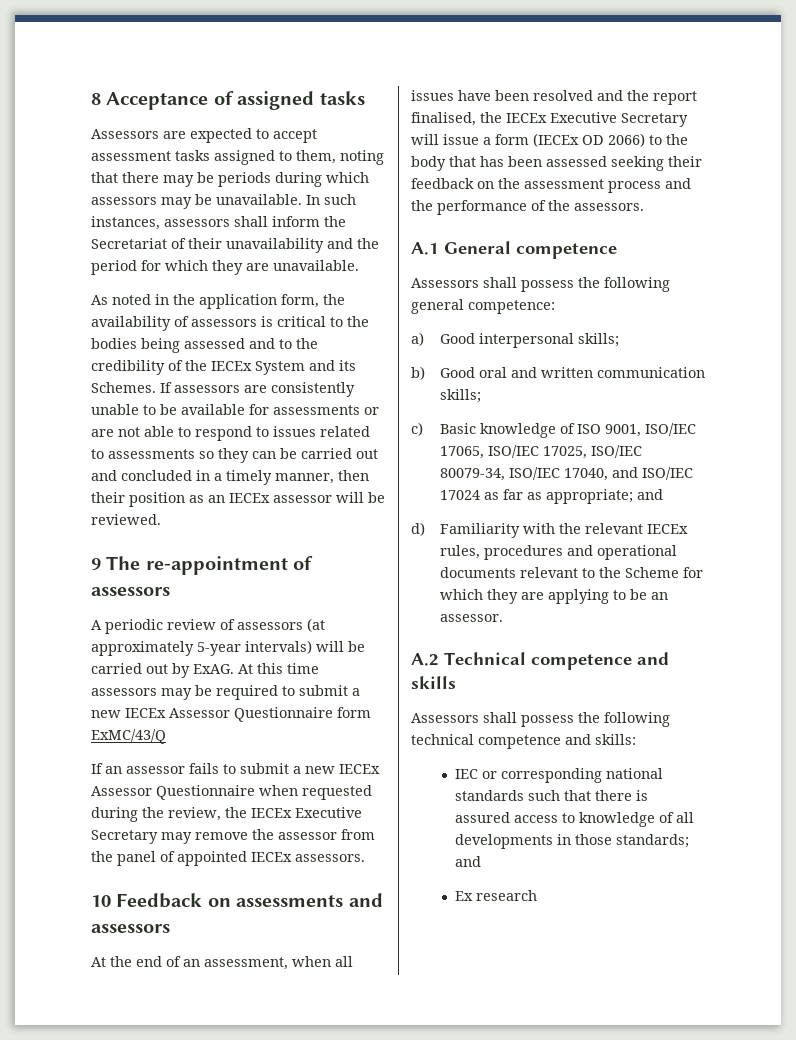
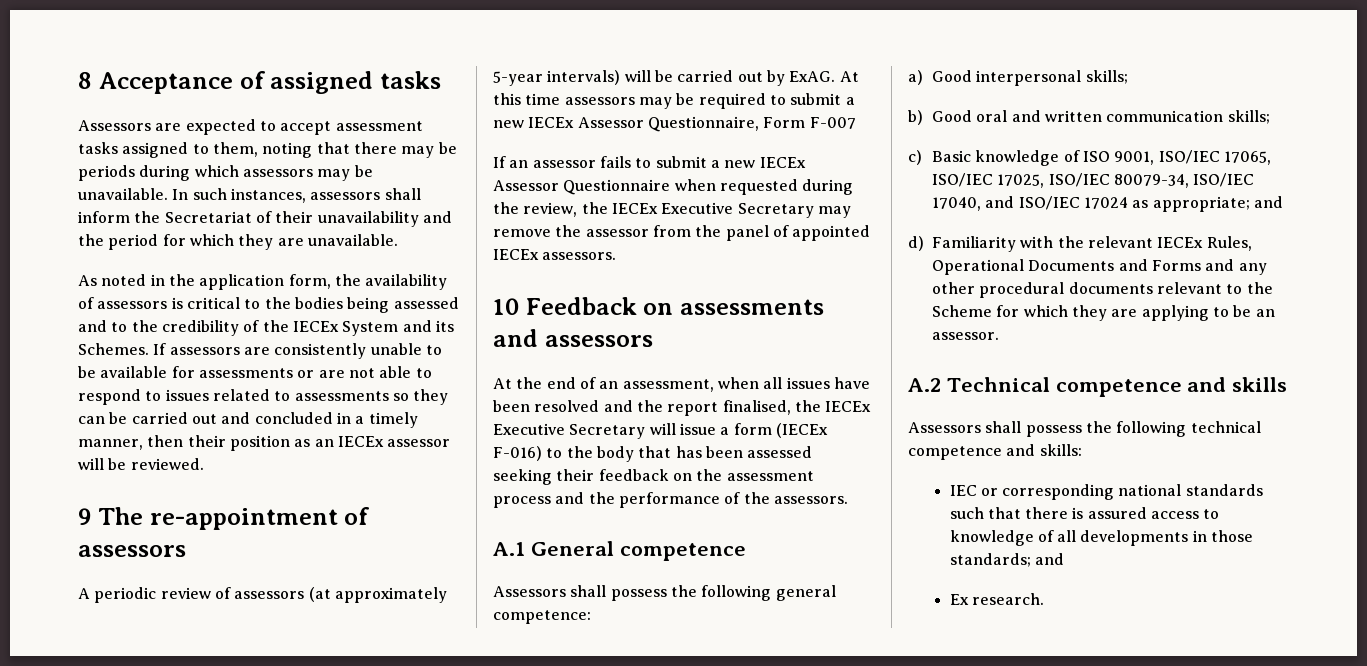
[234,707,371,722] [91,729,166,744] Questionnaire form ExMC/43/Q -> [647,116,856,132] Questionnaire, Form F-007
[582,133,645,147] OD 2066) -> [493,446,542,461] F-016)
[502,489,542,500] far as -> (1149, 204) none
[439,545,677,560] rules, procedures and operational -> [1206,236,1252,251] [932,259,1267,275] [932,282,1065,298] Rules, Operational Documents and Forms and any other procedural
[476,890,538,901] research -> [971,593,1044,605] research.

